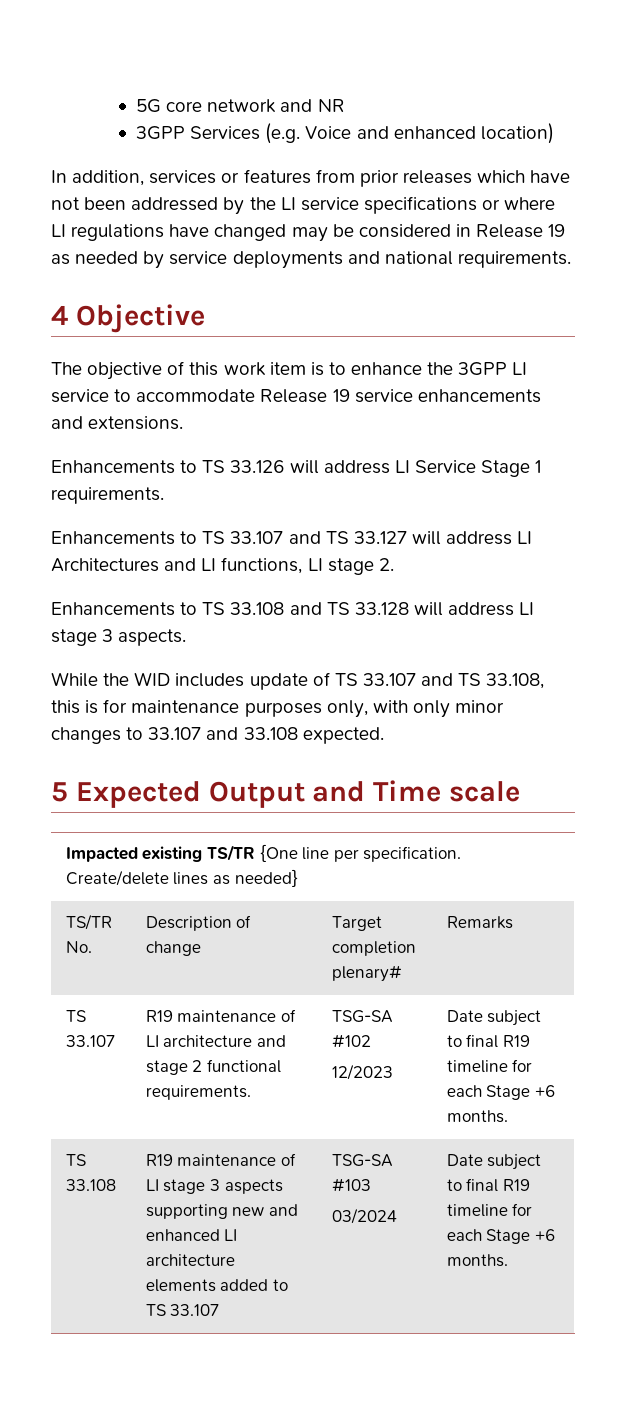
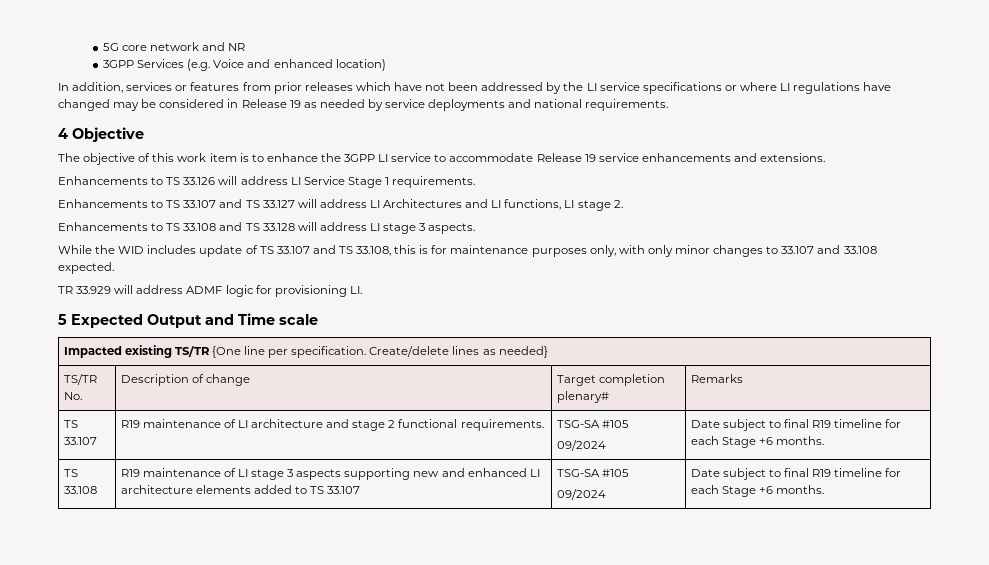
(384, 735) none -> [58,285,362,297] // TR 33.929 will address ADMF logic for provisioning LI.
[331,1034,371,1048] [331,1064,393,1080] #102 // 12/2023 -> [601,420,629,428] [556,440,606,451] #105 // 09/2024
[331,1178,371,1192] [331,1208,397,1224] #103 // 03/2024 -> [601,469,629,477] [556,489,606,500] #105 // 09/2024

